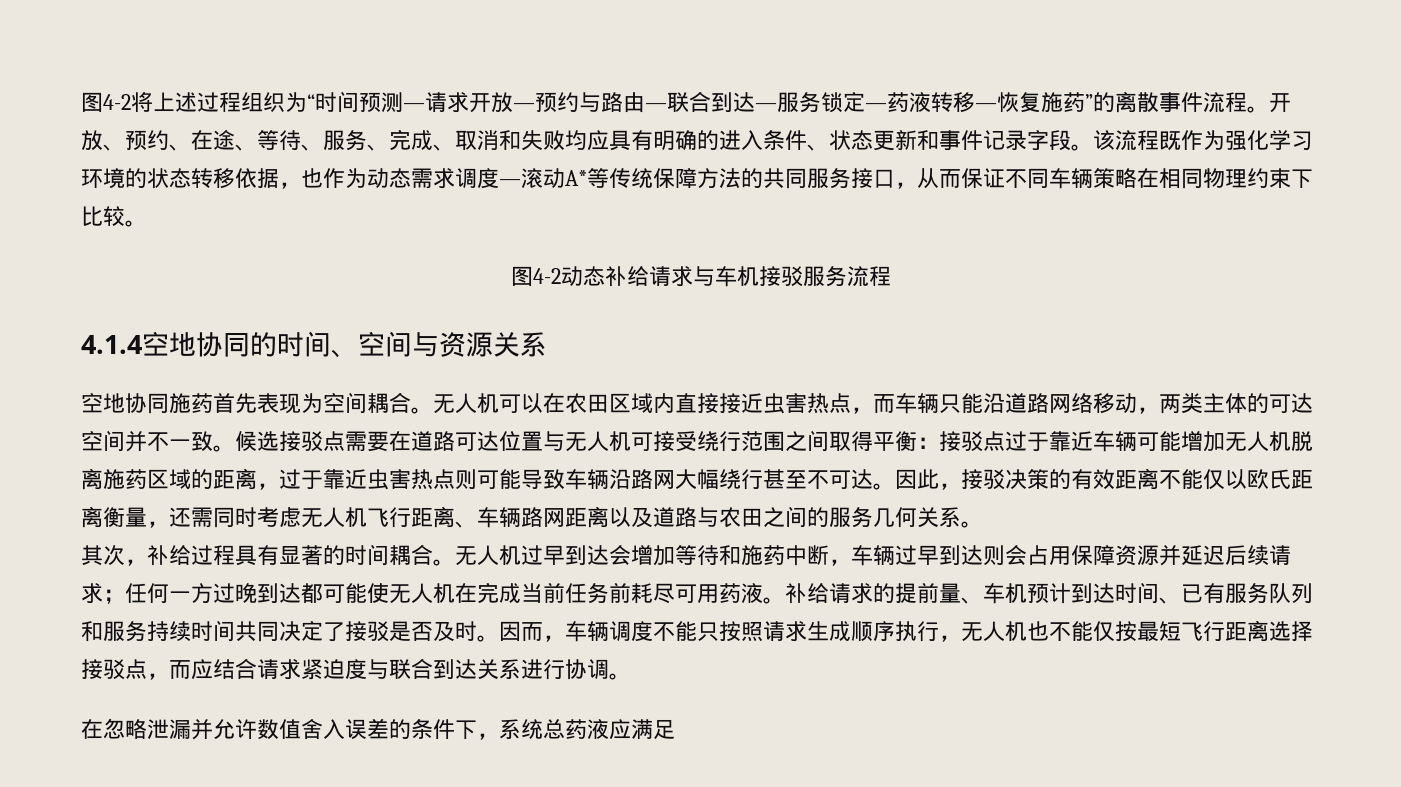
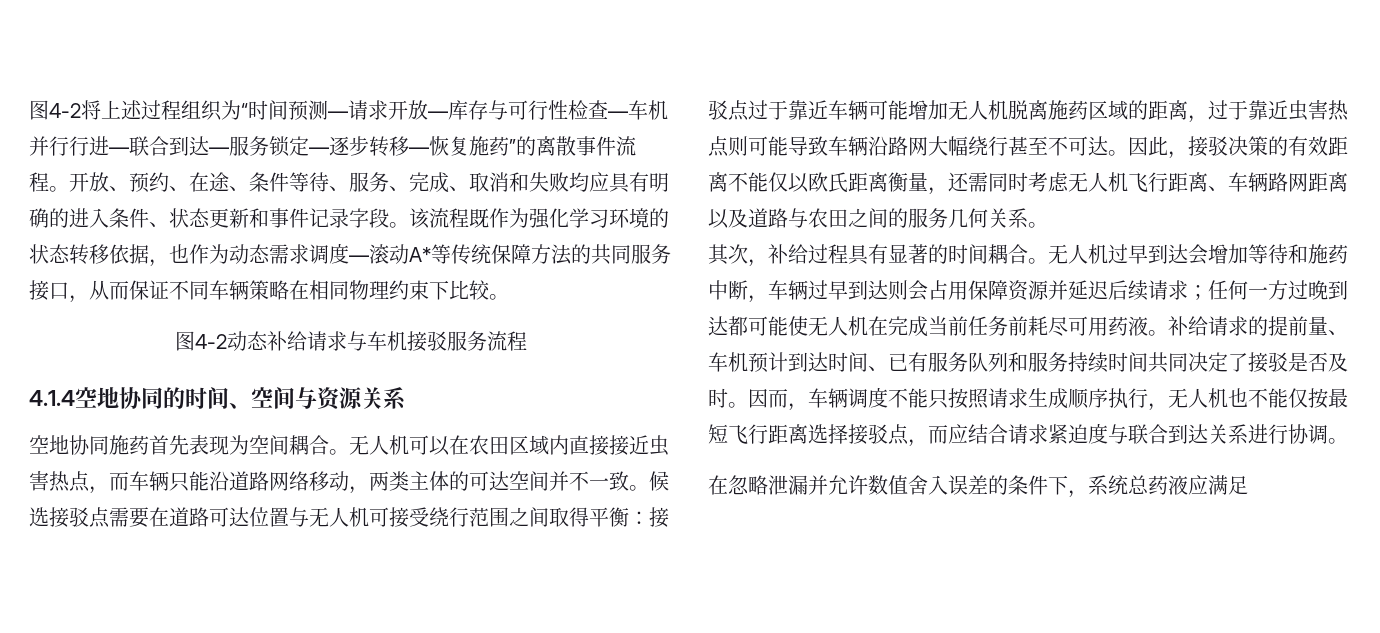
[535,92,645,113] 预约与路由 -> [448,100,668,120] [29,136,109,156] 库存与可行性检查—车机并行行进
[887,92,931,113] 药液 -> [329,136,369,156] 逐步
(257, 147) none -> [249,172,289,192] 条件

